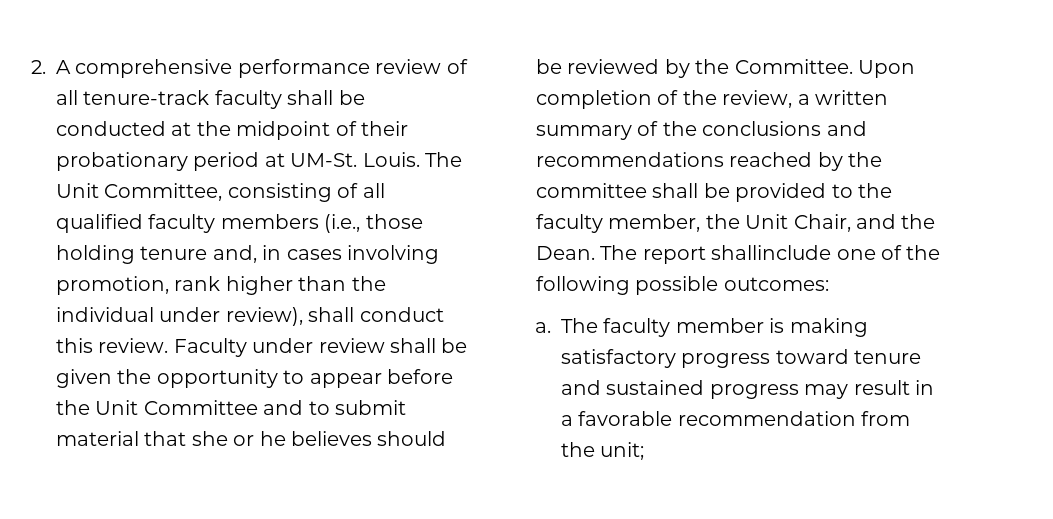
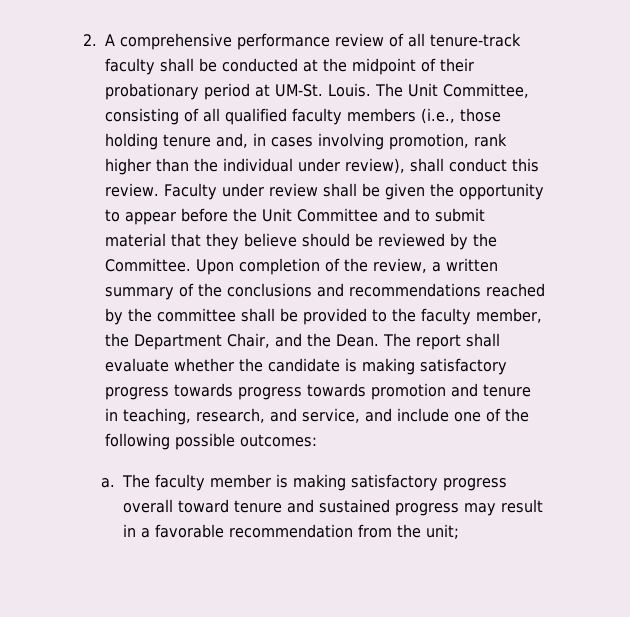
[191,431,372,446] she or he believes -> [206,233,297,250] they believe
[745,214,789,229] Unit -> [134,334,222,350] Department
[711,245,832,260] shallinclude -> [466,333,500,347] [105,358,507,375] [105,383,531,400] [105,408,449,425] shall evaluate whether the candidate is making satisfactory progress towards progress towards promotion and tenure in teaching, research, and service, and include
(771, 360) none -> [123,499,174,513] overall

